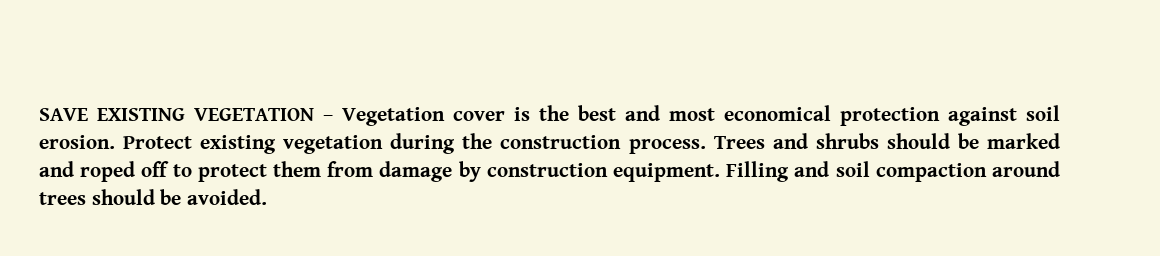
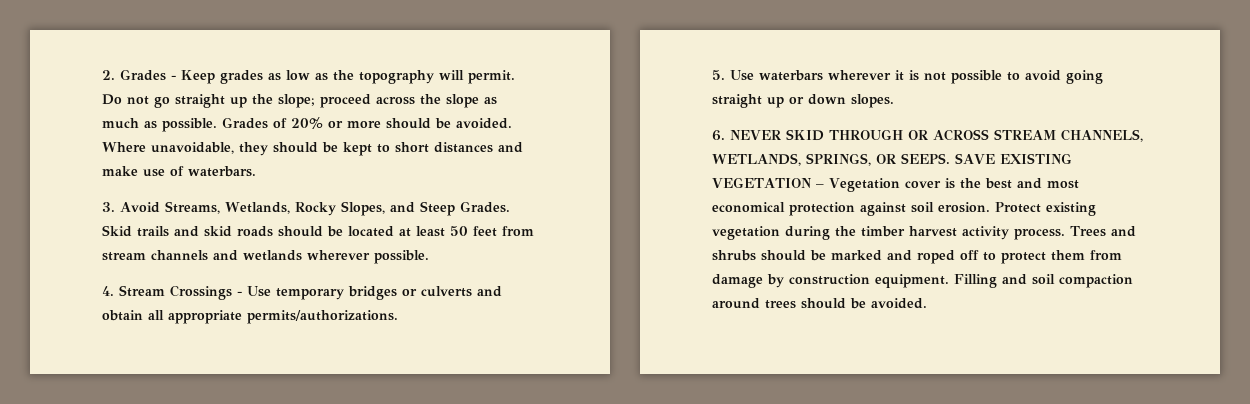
(39, 114) none -> [102,69,515,84] [102,94,497,108] [102,117,512,132] [102,142,523,156] [102,166,256,177] [102,201,510,216] [102,225,534,237] [102,250,429,264] [102,285,502,300] [102,310,398,324] [712,70,1103,84] [712,94,894,108] [712,129,1143,142] [712,153,950,166] 2. Grades - Keep grades as low as the topography will permit. Do not go straight up the slope; proceed across the slope as much as possible. Grades of 20% or more should be avoided. Where unavoidable, they should be kept to short distances and make use of waterbars. // 3. Avoid Streams, Wetlands, Rocky Slopes, and Steep Grades. Skid trails and skid roads should be located at least 50 feet from stream channels and wetlands wherever possible. // 4. Stream Crossings - Use temporary bridges or culverts and obtain all appropriate permits/authorizations. // 5. Use waterbars wherever it is not possible to avoid going straight up or down slopes. // 6. NEVER SKID THROUGH OR ACROSS STREAM CHANNELS, WETLANDS, SPRINGS, OR SEEPS.
[500,135,622,149] construction -> [861,226,1009,240] timber harvest activity

